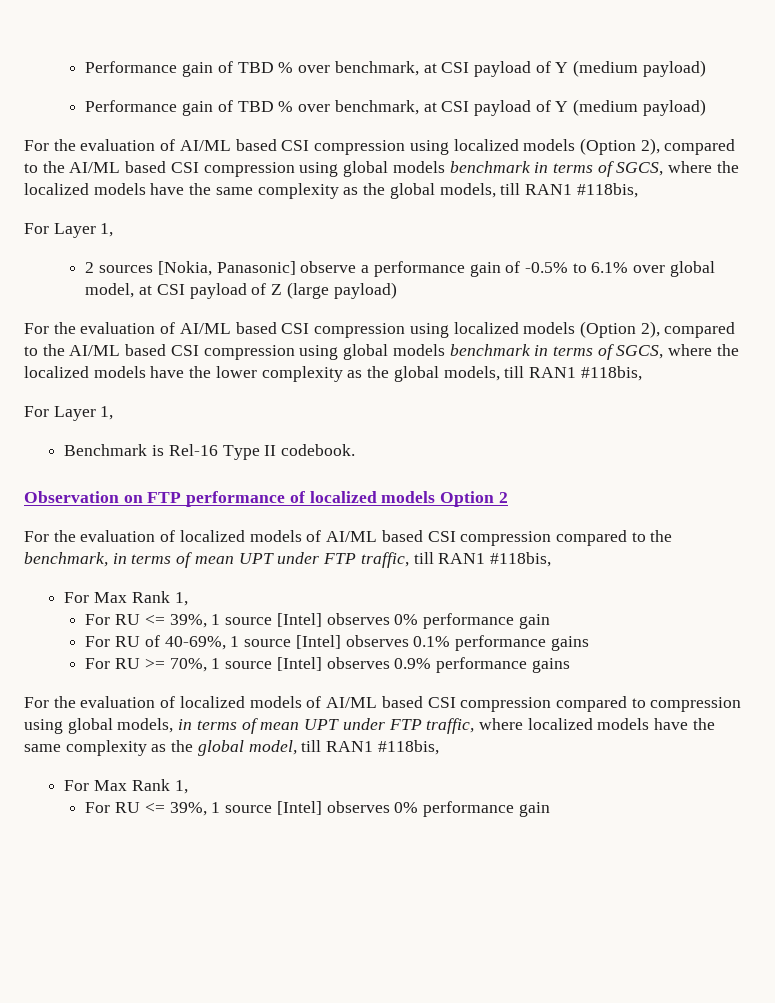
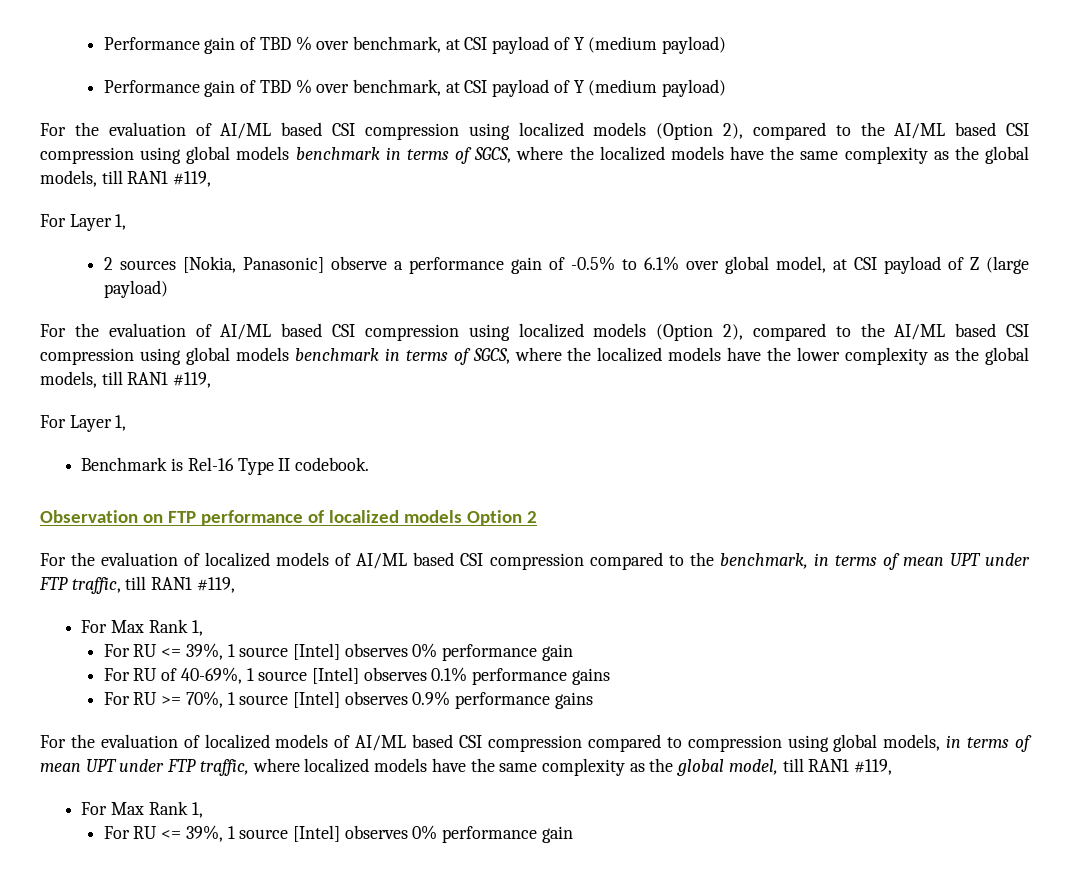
[576,183,638,198] #118bis, -> [173,171,212,187] #119,
[580,366,642,381] #118bis, -> [173,372,212,388] #119,
[489,552,551,567] #118bis, -> [196,577,235,593] #119,
[377,740,439,755] #118bis, -> [854,759,893,775] #119,

